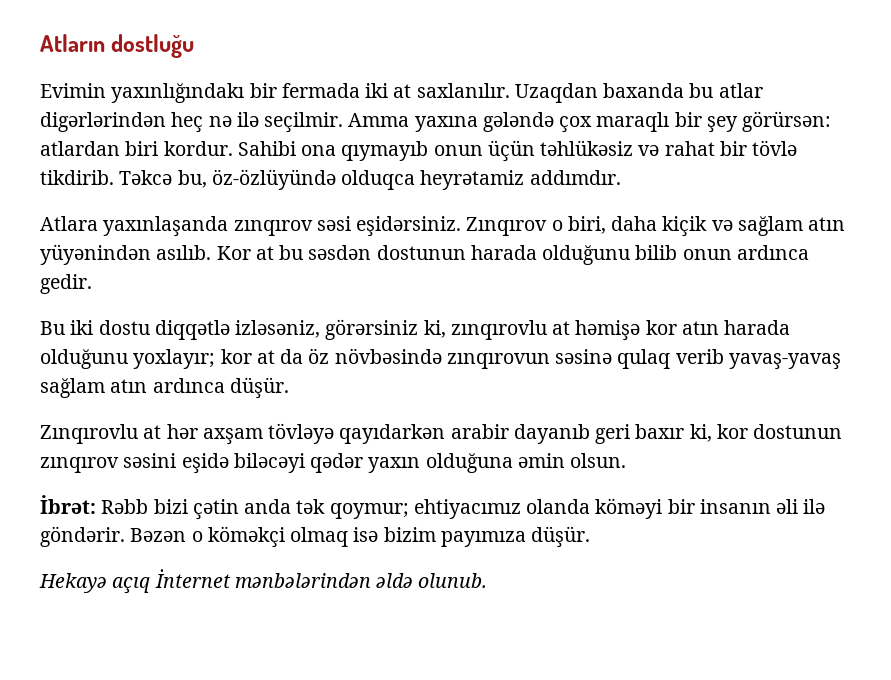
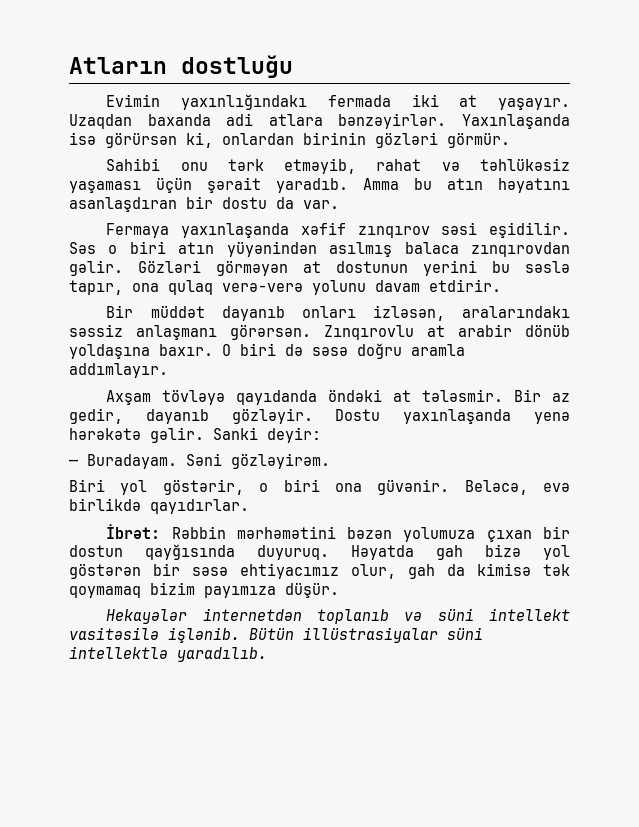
[249,83,277,98] bir -> (308, 102) none
[416,83,510,98] saxlanılır. -> [498,98,570,110] yaşayır.
[689,83,763,98] [40,111,832,133] [40,140,798,162] [40,169,621,190] [40,216,846,237] [40,244,809,265] [40,274,92,294] [40,319,791,341] [40,348,841,370] [40,377,289,399] [40,423,843,445] [40,453,627,474] [40,495,826,520] [40,526,591,548] [39,569,488,594] bu atlar digərlərindən heç nə ilə seçilmir. Amma yaxına gələndə çox maraqlı bir şey görürsən: atlardan biri kordur. Sahibi ona qıymayıb onun üçün təhlükəsiz və rahat bir tövlə tikdirib. Təkcə bu, öz-özlüyündə olduqca heyrətamiz addımdır. // Atlara yaxınlaşanda zınqırov səsi eşidərsiniz. Zınqırov o biri, daha kiçik və sağlam atın yüyənindən asılıb. Kor at bu səsdən dostunun harada olduğunu bilib onun ardınca gedir. // Bu iki dostu diqqətlə izləsəniz, görərsiniz ki, zınqırovlu at həmişə kor atın harada olduğunu yoxlayır; kor at da öz növbəsində zınqırovun səsinə qulaq verib yavaş-yavaş sağlam atın ardınca düşür. // Zınqırovlu at hər axşam tövləyə qayıdarkən arabir dayanıb geri baxır ki, kor dostunun zınqırov səsini eşidə biləcəyi qədər yaxın olduğuna əmin olsun. // İbrət: Rəbb bizi çətin anda tək qoymur; ehtiyacımız olanda köməyi bir insanın əli ilə göndərir. Bəzən o köməkçi olmaq isə bizim payımıza düşür. // Hekayə açıq İnternet mənbələrindən əldə olunub. -> [226,113,570,129] [69,132,510,148] [106,158,570,174] [69,177,570,193] [69,196,339,212] [106,222,570,238] [69,241,570,257] [69,260,570,276] [69,279,501,295] [106,305,570,321] [69,324,570,340] [69,343,465,359] [69,363,168,378] [106,389,570,405] [69,408,570,424] [69,427,321,443] [69,453,330,469] [69,479,570,495] [69,498,249,514] [106,524,571,542] [69,544,570,560] [69,563,570,579] [69,582,339,598] [106,608,570,624] [69,627,483,643] [69,646,267,662] adi atlara bənzəyirlər. Yaxınlaşanda isə görürsən ki, onlardan birinin gözləri görmür. // Sahibi onu tərk etməyib, rahat və təhlükəsiz yaşaması üçün şərait yaradıb. Amma bu atın həyatını asanlaşdıran bir dostu da var. // Fermaya yaxınlaşanda xəfif zınqırov səsi eşidilir. Səs o biri atın yüyənindən asılmış balaca zınqırovdan gəlir. Gözləri görməyən at dostunun yerini bu səslə tapır, ona qulaq verə-verə yolunu davam etdirir. // Bir müddət dayanıb onları izləsən, aralarındakı səssiz anlaşmanı görərsən. Zınqırovlu at arabir dönüb yoldaşına baxır. O biri də səsə doğru aramla addımlayır. // Axşam tövləyə qayıdanda öndəki at tələsmir. Bir az gedir, dayanıb gözləyir. Dostu yaxınlaşanda yenə hərəkətə gəlir. Sanki deyir: // — Buradayam. Səni gözləyirəm. // Biri yol göstərir, o biri ona güvənir. Beləcə, evə birlikdə qayıdırlar. // İbrət: Rəbbin mərhəmətini bəzən yolumuza çıxan bir dostun qayğısında duyuruq. Həyatda gah bizə yol göstərən bir səsə ehtiyacımız olur, gah da kimisə tək qoymamaq bizim payımıza düşür. // Hekayələr internetdən toplanıb və süni intellekt vasitəsilə işlənib. Bütün illüstrasiyalar süni intellektlə yaradılıb.

